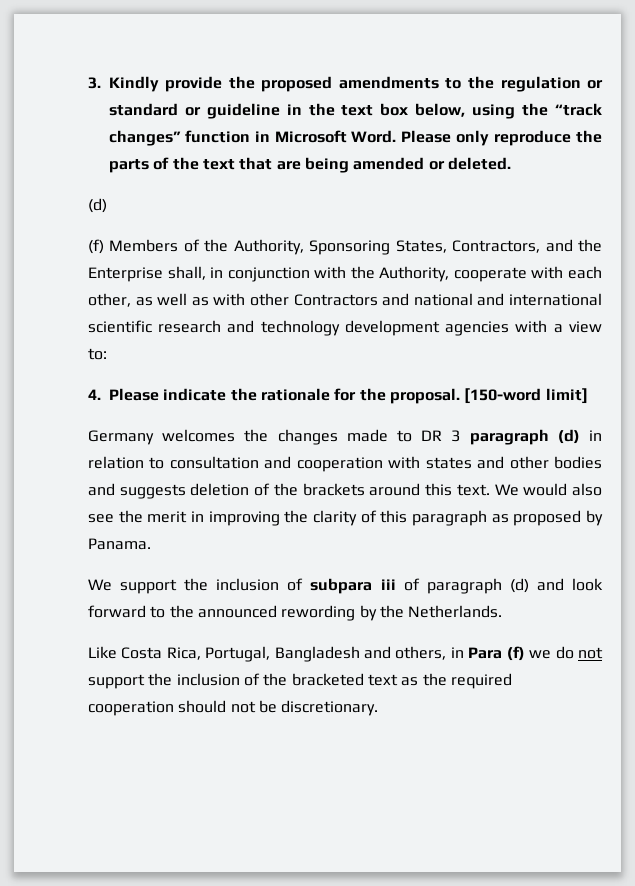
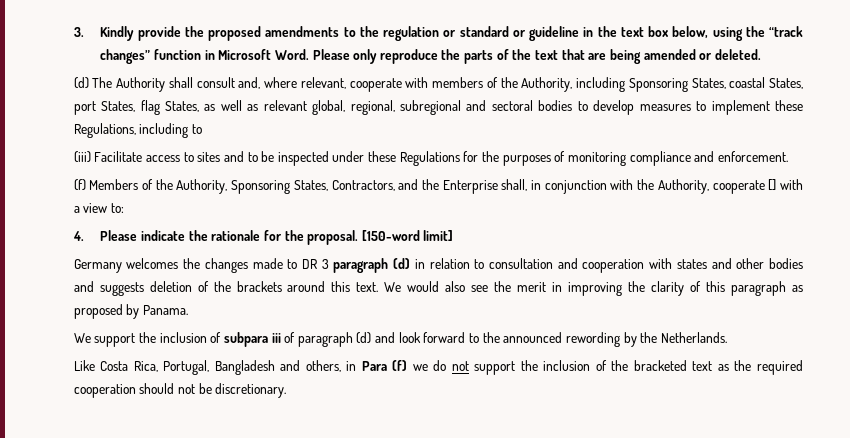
(107, 205) none -> [92,77,803,92] [73,100,804,115] [73,123,202,138] [73,151,788,166] The Authority shall consult and, where relevant, cooperate with members of the Authority, including Sponsoring States, coastal States, port States, flag States, as well as relevant global, regional, subregional and sectoral bodies to develop measures to implement these Regulations, including to // (iii) Facilitate access to sites and to be inspected under these Regulations for the purposes of monitoring compliance and enforcement.
[531,266,602,279] [87,293,602,307] [87,320,510,336] with each other, as well as with other Contractors and national and international scientific research and technology development agencies -> [768,179,777,191] []

